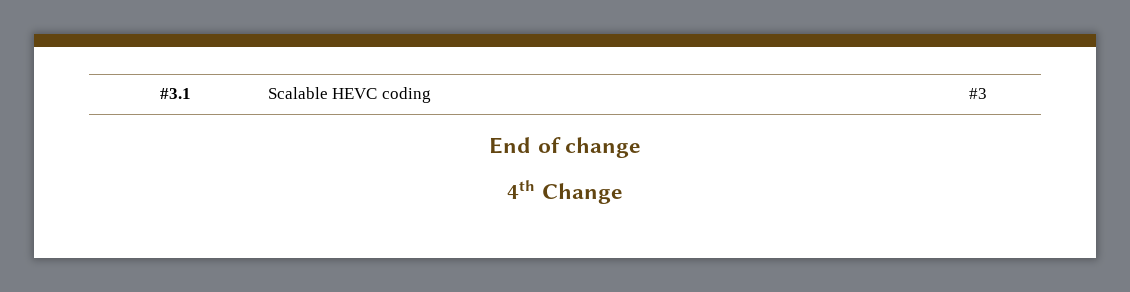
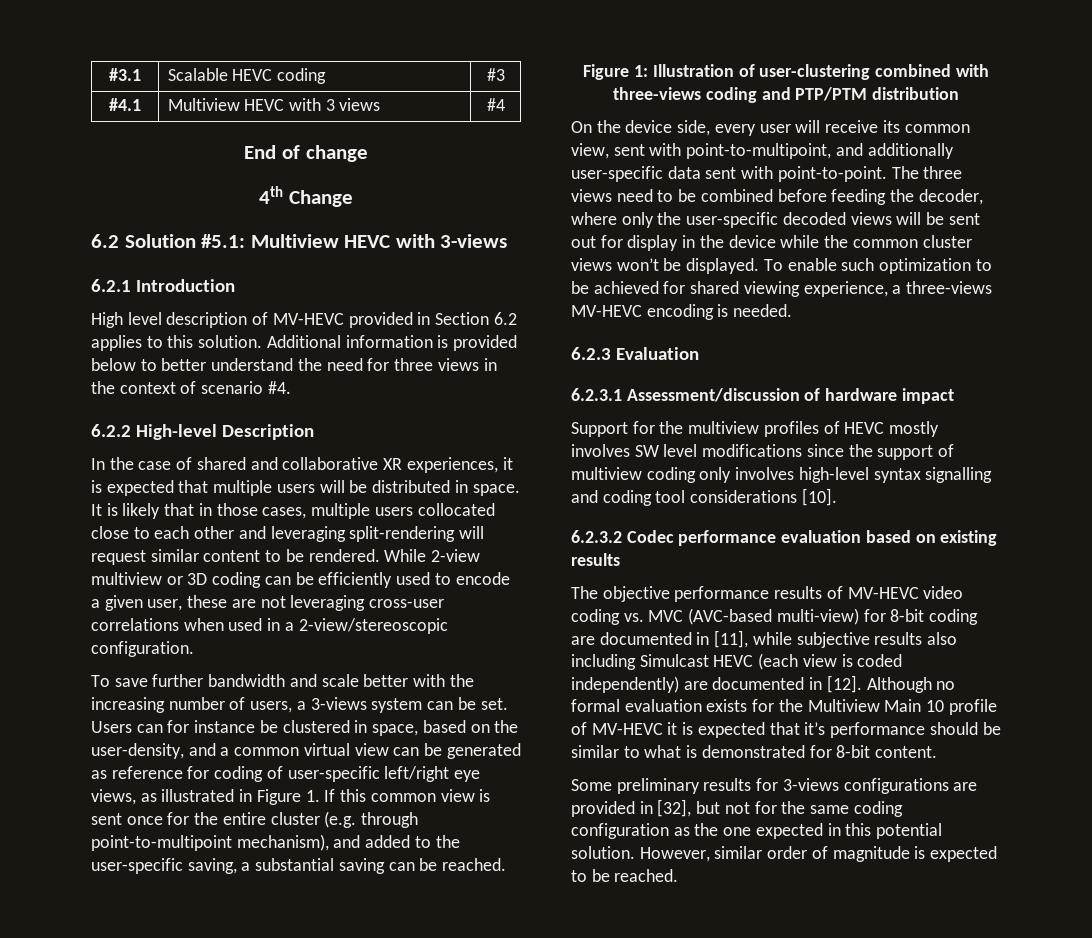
(987, 93) none -> [109,98,141,111] [167,98,381,111] [486,98,505,111] // #4.1 | Multiview HEVC with 3 views | #4
(623, 193) none -> [91,234,508,248] [91,279,236,292] [91,312,517,328] [91,335,518,351] [91,358,497,371] [91,381,291,394] [91,424,315,440] [91,457,513,473] [91,480,520,496] [91,503,495,519] [91,526,485,542] [91,549,481,565] [91,572,510,588] [91,595,445,611] [91,618,448,634] [91,641,194,657] [91,674,474,687] [91,697,508,713] [91,720,519,736] [91,743,521,759] [91,766,481,782] [91,789,491,805] [91,811,419,828] [91,834,460,851] [91,858,507,874] [583,64,989,80] [613,87,959,103] [571,120,970,136] [571,143,954,159] [571,166,963,182] [571,189,983,205] [571,212,980,228] [571,235,972,251] [571,258,992,274] [571,281,993,297] [571,304,793,320] [571,347,700,360] [571,388,954,404] [571,421,940,437] [571,444,955,460] [571,467,993,483] [571,488,837,506] [571,530,998,546] [571,553,620,566] [571,586,964,602] [571,608,979,625] [571,630,958,648] [571,653,903,670] [571,675,956,693] [571,699,997,715] [571,722,1001,738] [571,745,938,758] [571,778,978,794] [571,799,903,817] [571,823,943,839] [571,846,998,862] [571,869,679,882] // 6.2 Solution #5.1: Multiview HEVC with 3-views // 6.2.1 Introduction // High level description of MV-HEVC provided in Section 6.2 applies to this solution. Additional information is provided below to better understand the need for three views in the context of scenario #4. // 6.2.2 High-level Description // In the case of shared and collaborative XR experiences, it is expected that multiple users will be distributed in space. It is likely that in those cases, multiple users collocated close to each other and leveraging split-rendering will request similar content to be rendered. While 2-view multiview or 3D coding can be efficiently used to encode a given user, these are not leveraging cross-user correlations when used in a 2-view/stereoscopic configuration. // To save further bandwidth and scale better with the increasing number of users, a 3-views system can be set. Users can for instance be clustered in space, based on the user-density, and a common virtual view can be generated as reference for coding of user-specific left/right eye views, as illustrated in Figure 1. If this common view is sent once for the entire cluster (e.g. through point-to-multipoint mechanism), and added to the user-specific saving, a substantial saving can be reached. // Figure 1: Illustration of user-clustering combined with three-views coding and PTP/PTM distribution // On the device side, every user will receive its common view, sent with point-to-multipoint, and additionally user-specific data sent with point-to-point. The three views need to be combined before feeding the decoder, where only the user-specific decoded views will be sent out for display in the device while the common cluster views won’t be displayed. To enable such optimization to be achieved for shared viewing experience, a three-views MV-HEVC encoding is needed. // 6.2.3 Evaluation // 6.2.3.1 Assessment/discussion of hardware impact // Support for the multiview profiles of HEVC mostly involves SW level modifications since the support of multiview coding only involves high-level syntax signalling and coding tool considerations [10]. // 6.2.3.2 Codec performance evaluation based on existing results // The objective performance results of MV-HEVC video coding vs. MVC (AVC-based multi-view) for 8-bit coding are documented in [11], while subjective results also including Simulcast HEVC (each view is coded independently) are documented in [12]. Although no formal evaluation exists for the Multiview Main 10 profile of MV-HEVC it is expected that it’s performance should be similar to what is demonstrated for 8-bit content. // Some preliminary results for 3-views configurations are provided in [32], but not for the same coding configuration as the one expected in this potential solution. However, similar order of magnitude is expected to be reached.

